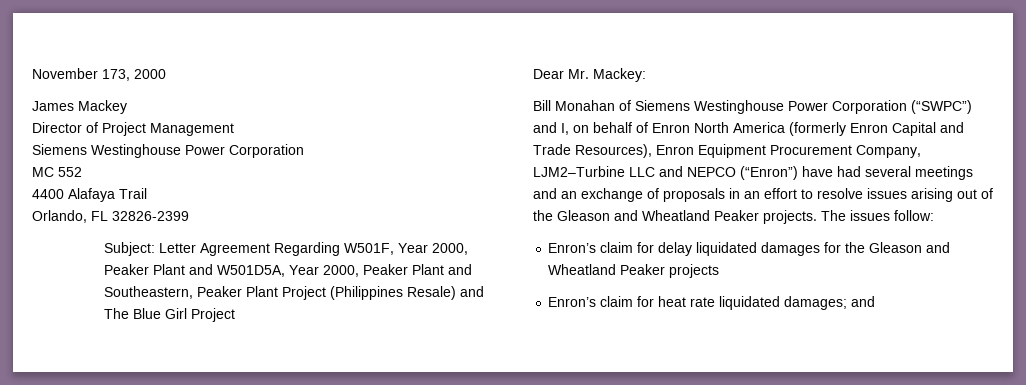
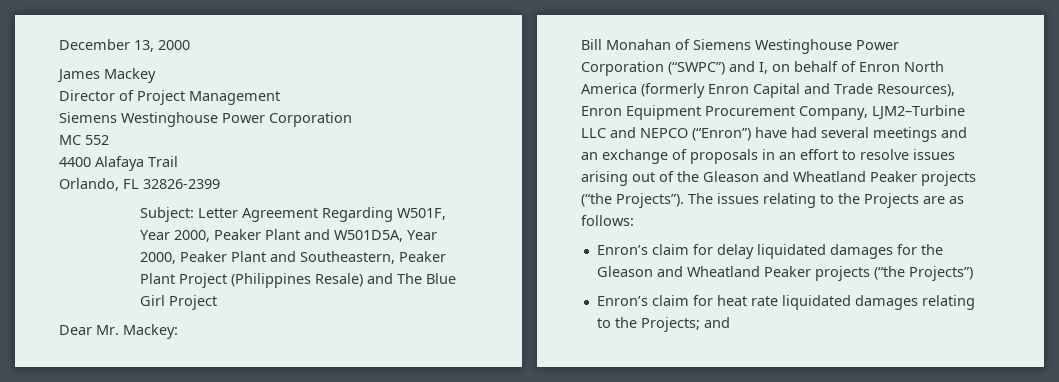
[32,68,130,81] November 173, -> [59,39,154,52] December 13,
[763,210,934,224] projects. The issues follow: -> [921,171,976,186] [581,193,964,208] [581,215,634,226] projects (“the Projects”). The issues relating to the Projects are as follows:
(720, 271) none -> [873,266,973,281] (“the Projects”)
[784,296,848,310] damages; -> [854,295,975,310] [596,317,700,332] damages relating to the Projects;

